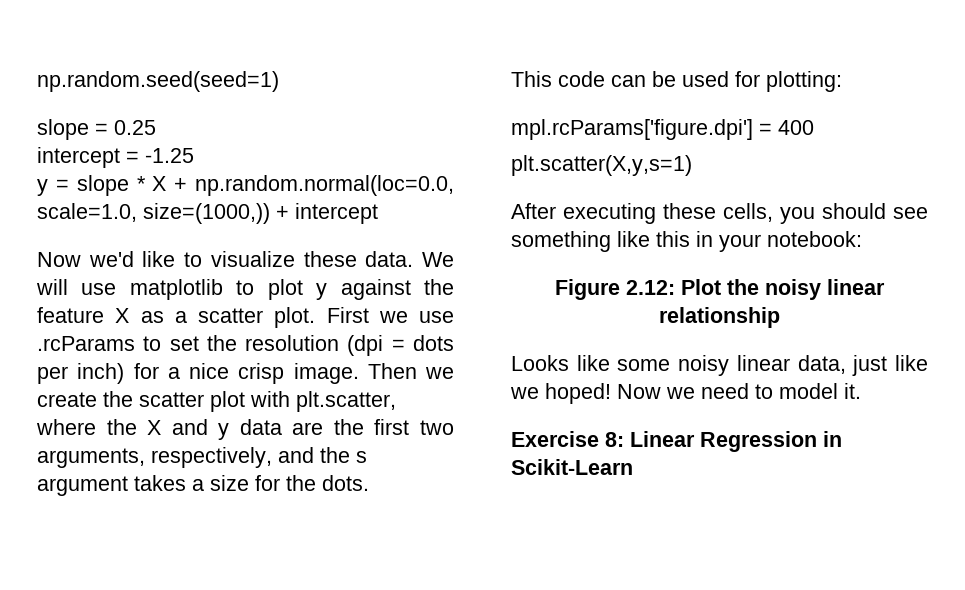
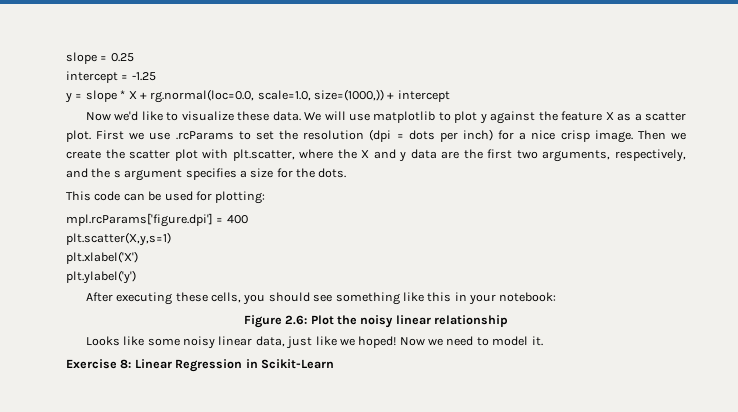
[37,71,279,92] np.random.seed(seed=1) // -> (66, 58) none
[195,175,454,196] np.random.normal(loc=0.0, -> [150,89,255,103] rg.normal(loc=0.0,
[134,475,186,491] takes -> [185,168,237,180] specifies
(692, 165) none -> [66,251,138,264] [66,270,136,284] // plt.xlabel('X') // plt.ylabel('y')
[626,280,675,295] 2.12: -> [285,315,308,325] 2.6:

